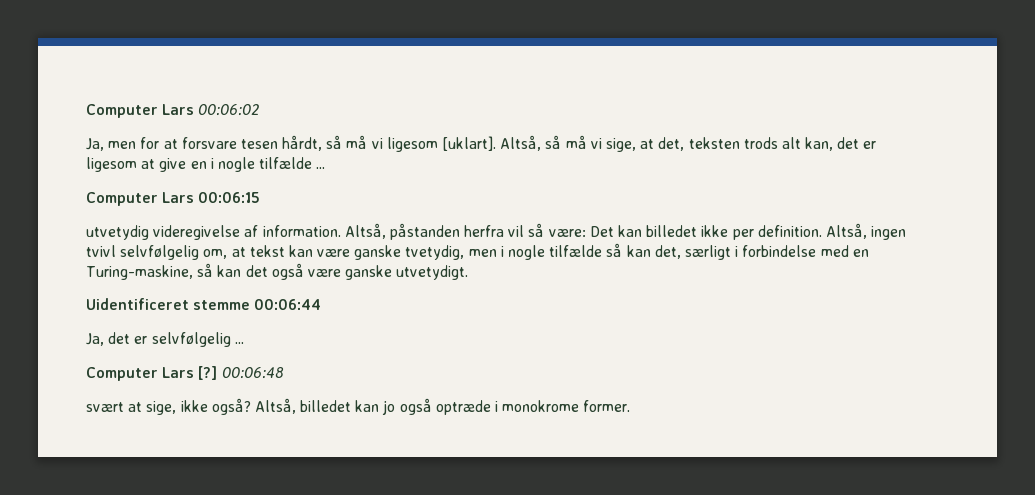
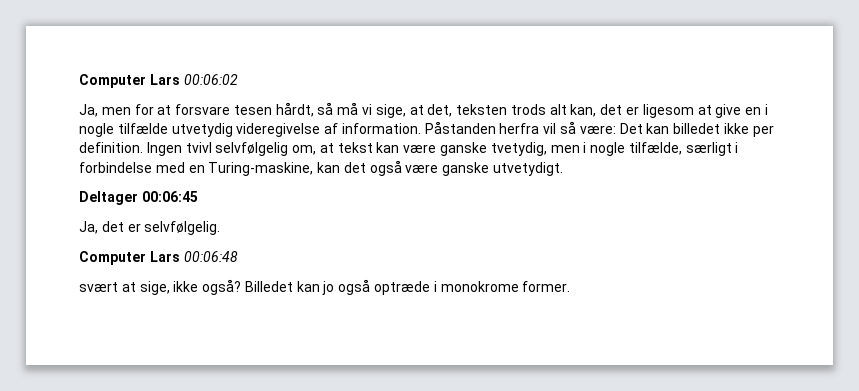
[386,135,602,152] ligesom [uklart]. Altså, så må vi -> (373, 109) none
[316,167,326,169] [86,192,261,206] ... // Computer Lars 00:06:15 // -> (168, 128) none
[344,223,460,240] Altså, påstanden -> [424,121,496,134] Påstanden
[825,223,907,240] Altså, ingen -> [146,142,182,156] Ingen
[549,243,681,259] tilfælde så kan det, -> [628,142,682,155] tilfælde,
[197,263,214,277] så -> (314, 169) none
[86,298,322,310] Uidentificeret stemme 00:06:44 -> [79,191,198,205] Deltager 00:06:45
[151,332,244,347] [86,366,218,381] selvfølgelig ... // Computer Lars [?] -> [144,221,221,235] [79,251,180,265] selvfølgelig. // Computer Lars
[254,398,352,414] Altså, billedet -> [244,281,293,292] Billedet

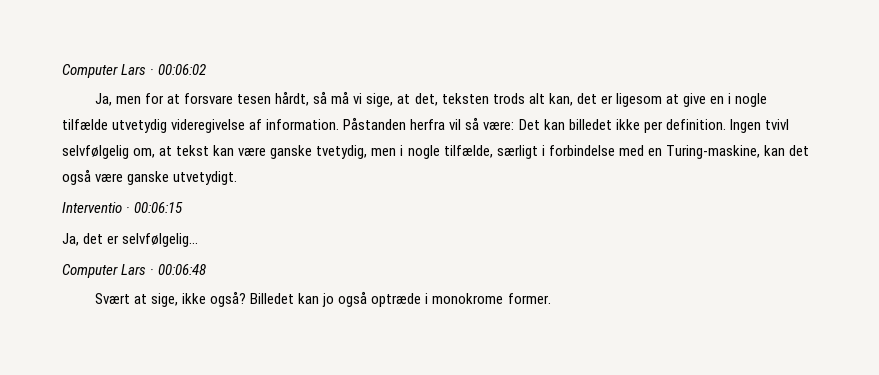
[79,74,180,88] Computer Lars -> [62,64,155,78] Computer Lars ·
[79,191,198,205] Deltager 00:06:45 -> [62,202,184,213] Interventio · 00:06:15
[144,221,221,235] [79,251,180,265] selvfølgelig. // Computer Lars -> [122,233,199,247] [62,264,155,278] selvfølgelig… // Computer Lars ·
[79,282,118,292] svært -> [94,293,130,304] Svært

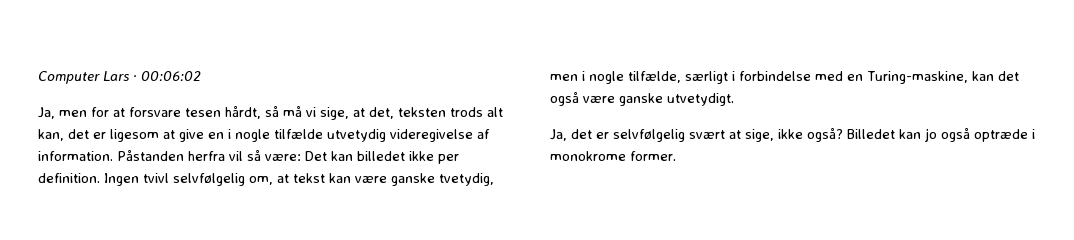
[62,202,184,213] // Interventio · 00:06:15 -> (734, 99) none
[122,233,199,247] [62,264,207,278] [94,293,130,304] selvfølgelig… // Computer Lars · 00:06:48 // Svært -> [613,129,725,142] selvfølgelig svært

